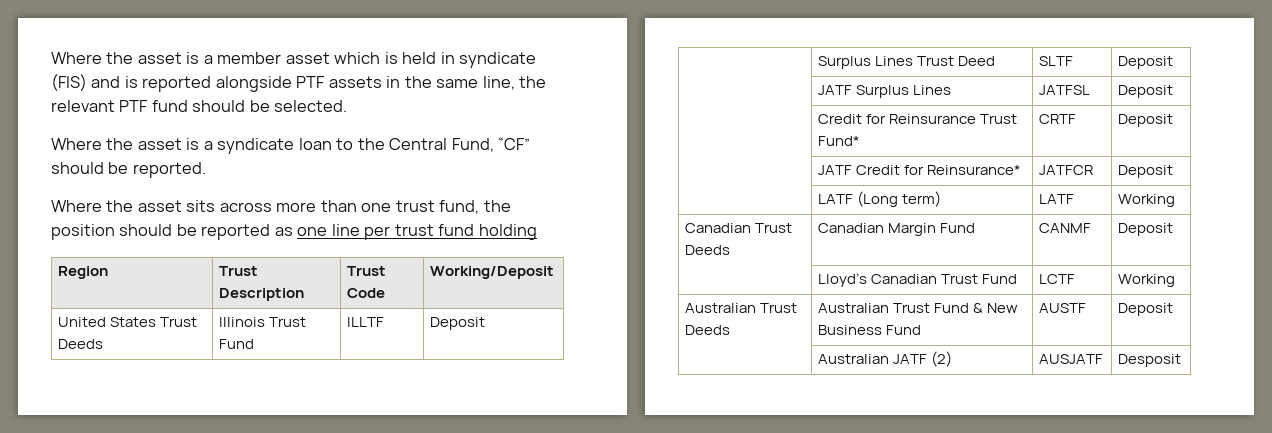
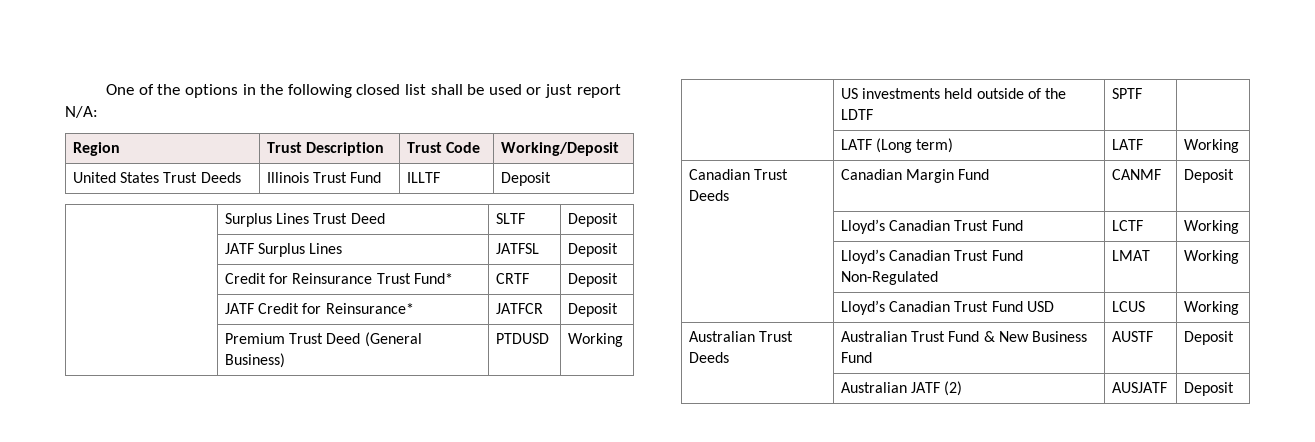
[51,52,537,68] [51,74,547,92] [51,100,348,112] [51,137,531,154] [51,162,206,178] [51,200,511,214] [51,224,537,240] Where the asset is a member asset which is held in syndicate (FIS) and is reported alongside PTF assets in the same line, the relevant PTF fund should be selected. // Where the asset is a syndicate loan to the Central Fund, “CF” should be reported. // Where the asset sits across more than one trust fund, the position should be reported as one line per trust fund holding -> [106,84,621,98] [65,106,98,118] One of the options in the following closed list shall be used or just report N/A:
(1174, 171) none -> [225,332,422,347] [225,353,286,368] [496,333,550,344] [568,333,624,347] [841,88,1067,99] [841,109,874,120] [1112,88,1143,99] // | Premium Trust Deed (General Business) | PTDUSD | Working // | US investments held outside of the LDTF | SPTF |
(1176, 280) none -> [841,249,1023,264] [841,271,939,285] [1112,250,1151,261] [1184,250,1240,264] [841,300,1054,315] [1112,301,1146,312] [1184,301,1240,315] // | Lloyd’s Canadian Trust Fund Non-Regulated | LMAT | Working // | Lloyd’s Canadian Trust Fund USD | LCUS | Working
[1118,354,1182,367] Desposit -> [1184,382,1235,396] Deposit

